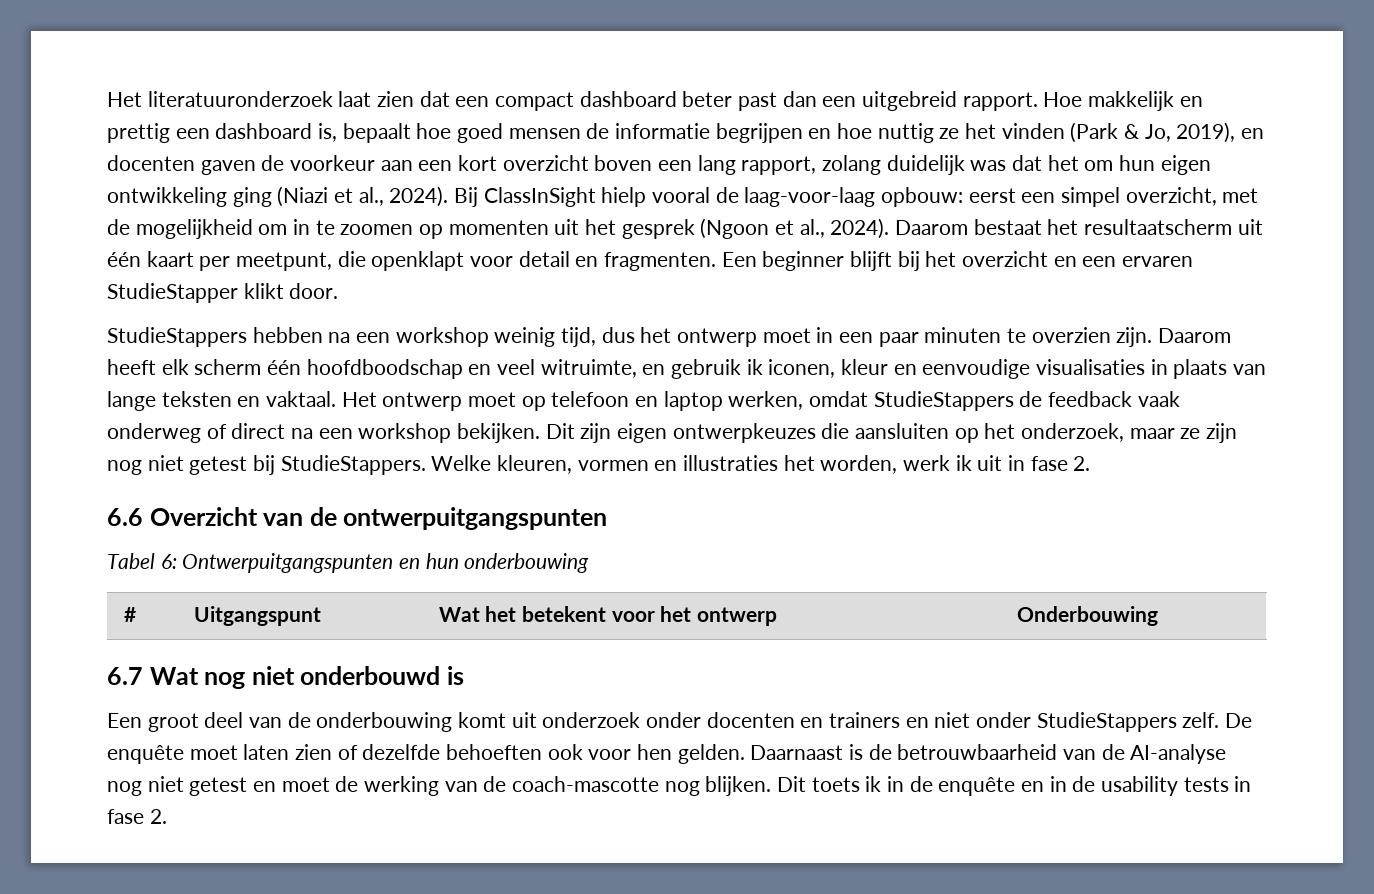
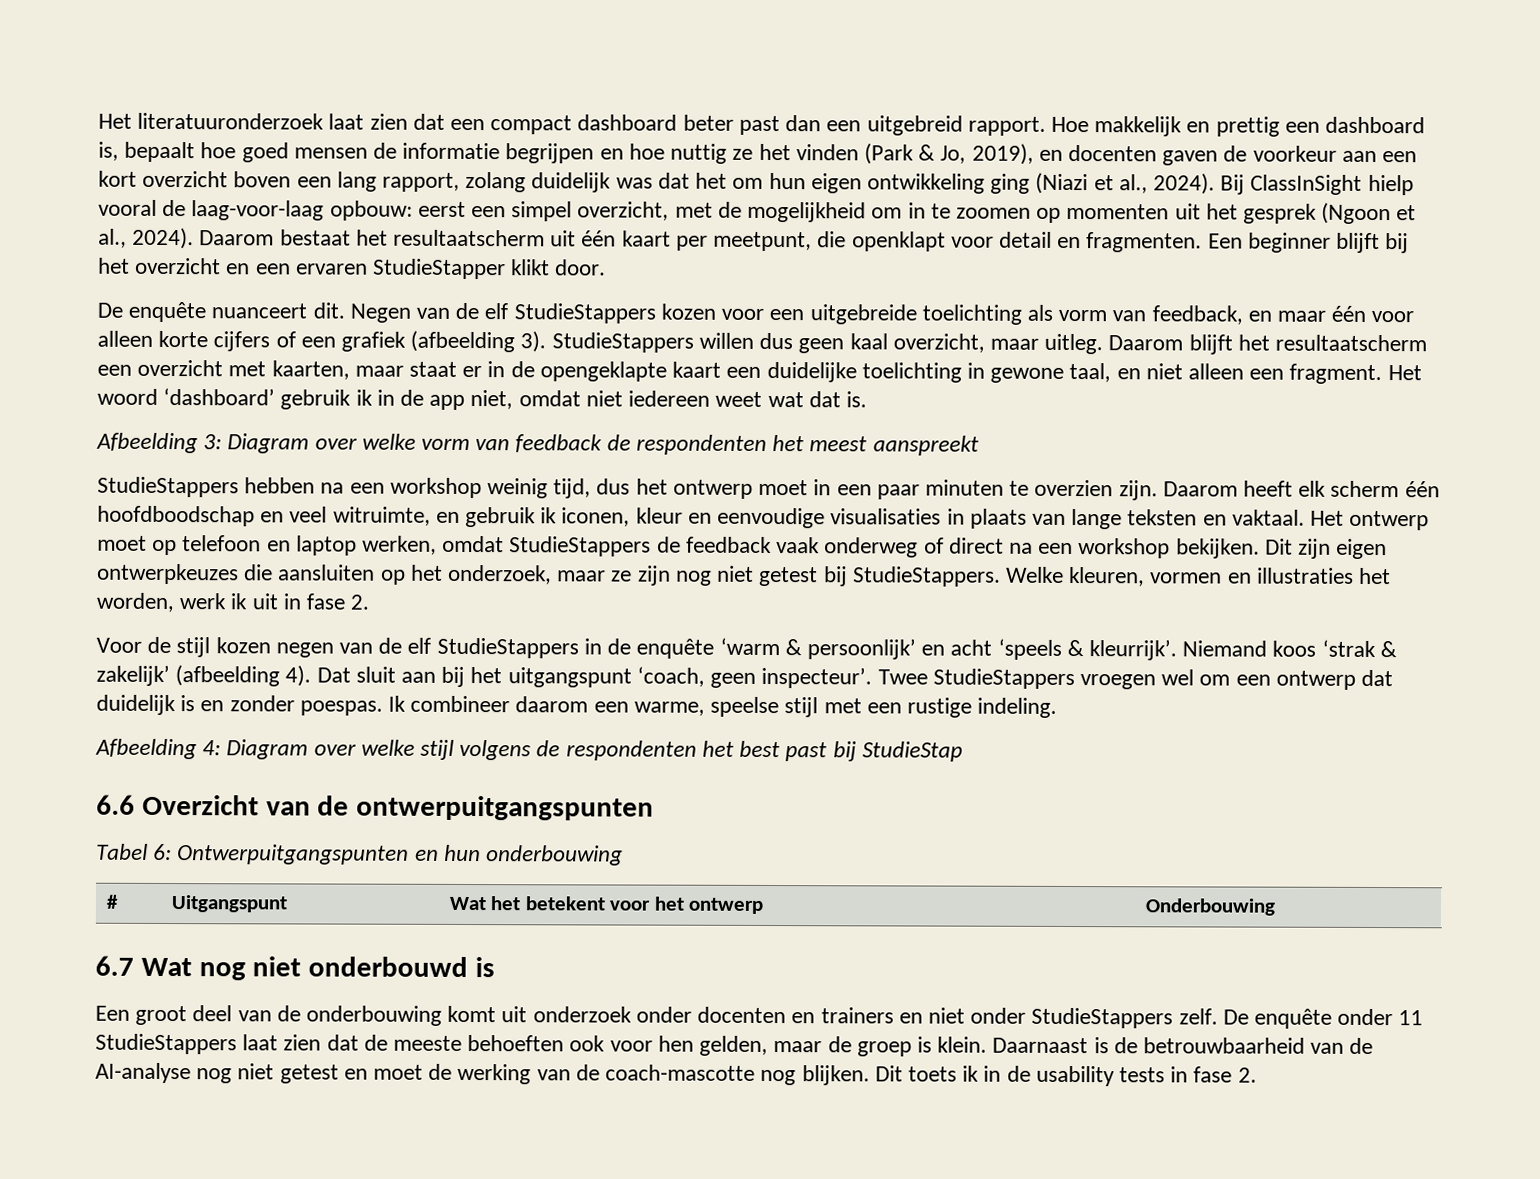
(339, 291) none -> [97,301,1415,325] [97,330,1427,355] [97,359,1422,385] [97,387,867,410] [96,432,979,456] // De enquête nuanceert dit. Negen van de elf StudieStappers kozen voor een uitgebreide toelichting als vorm van feedback, en maar één voor alleen korte cijfers of een grafiek (afbeelding 3). StudieStappers willen dus geen kaal overzicht, maar uitleg. Daarom blijft het resultaatscherm een overzicht met kaarten, maar staat er in de opengeklapte kaart een duidelijke toelichting in gewone taal, en niet alleen een fragment. Het woord ‘dashboard’ gebruik ik in de app niet, omdat niet iedereen weet wat dat is. // Afbeelding 3: Diagram over welke vorm van feedback de respondenten het meest aanspreekt
(1091, 463) none -> [96,636,1397,661] [96,664,1393,690] [96,694,1058,718] [95,738,963,762] // Voor de stijl kozen negen van de elf StudieStappers in de enquête ‘warm & persoonlijk’ en acht ‘speels & kleurrijk’. Niemand koos ‘strak & zakelijk’ (afbeelding 4). Dat sluit aan bij het uitgangspunt ‘coach, geen inspecteur’. Twee StudieStappers vroegen wel om een ontwerp dat duidelijk is en zonder poespas. Ik combineer daarom een warme, speelse stijl met een rustige indeling. // Afbeelding 4: Diagram over welke stijl volgens de respondenten het best past bij StudieStap
[189,744,745,764] moet laten zien of dezelfde behoeften ook voor hen gelden. -> [1337,1008,1424,1026] [95,1033,988,1057] onder 11 StudieStappers laat zien dat de meeste behoeften ook voor hen gelden, maar de groep is klein.
[938,776,1096,796] enquête en in de -> (1031, 1073) none

